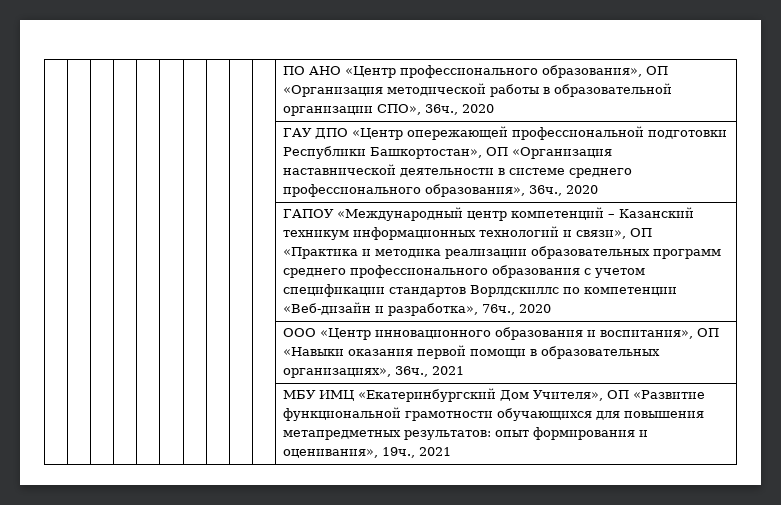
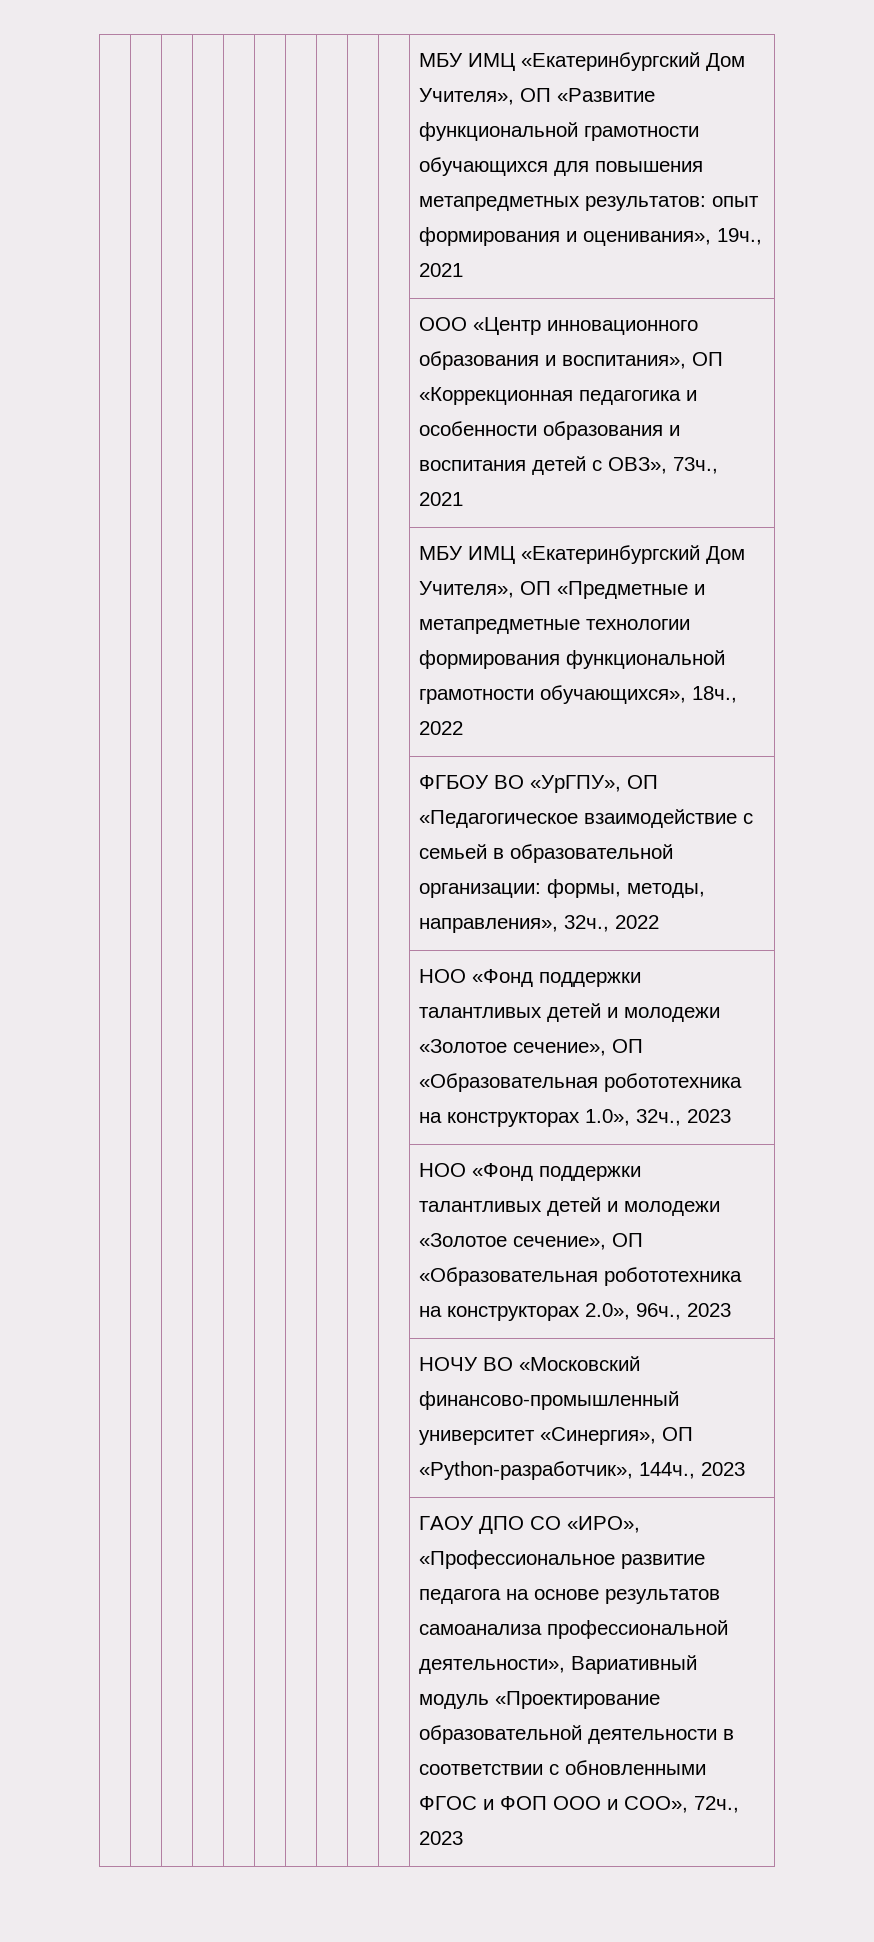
[283,65,669,78] [283,83,673,97] [283,104,495,116] [283,126,728,140] [283,146,613,159] [283,164,633,178] [283,184,599,197] [283,207,695,221] [283,226,653,240] [283,246,722,259] [283,265,646,278] [283,284,678,297] [283,302,552,316] [283,327,720,340] [283,345,661,359] [283,366,465,378] | | | | | | | | | | ПО АНО «Центр профессионального образования», ОП «Организация методической работы в образовательной организации СПО», 36ч., 2020 // | | | | | | | | | | ГАУ ДПО «Центр опережающей профессиональной подготовки Республики Башкортостан», ОП «Организация наставнической деятельности в системе среднего профессионального образования», 36ч., 2020 // | | | | | | | | | | ГАПОУ «Международный центр компетенций – Казанский техникум информационных технологий и связи», ОП «Практика и методика реализации образовательных программ среднего профессионального образования с учетом спецификации стандартов Ворлдскиллс по компетенции «Веб-дизайн и разработка», 76ч., 2020 // | | | | | | | | | | ООО «Центр инновационного образования и воспитания», ОП «Навыки оказания первой помощи в образовательных организациях», 36ч., 2021 // | | | | | | | | | -> (419, 60) | | | | | | | | |
(452, 451) none -> [419,317,699,335] [419,351,724,370] [419,387,698,405] [419,421,681,440] [419,456,719,475] [419,492,464,506] [419,545,746,564] [419,581,706,599] [419,619,691,634] [419,650,726,669] [419,685,738,704] [419,721,464,735] [419,775,659,793] [419,809,754,828] [419,844,674,863] [419,879,706,898] [419,915,660,933] [419,969,642,987] [419,1003,721,1022] [419,1039,644,1056] [419,1073,743,1092] [419,1109,732,1127] [419,1163,642,1181] [419,1197,721,1216] [419,1233,644,1250] [419,1267,743,1286] [419,1303,732,1321] [419,1356,641,1371] [419,1391,680,1410] [419,1427,694,1445] [419,1461,746,1480] [419,1516,641,1534] [419,1550,706,1569] [419,1589,721,1604] [419,1620,729,1639] [419,1655,698,1674] [419,1691,661,1709] [419,1725,735,1744] [419,1760,707,1775] [419,1796,740,1813] [419,1831,464,1845] // | | | | | | | | | | ООО «Центр инновационного образования и воспитания», ОП «Коррекционная педагогика и особенности образования и воспитания детей с ОВЗ», 73ч., 2021 // | | | | | | | | | | МБУ ИМЦ «Екатеринбургский Дом Учителя», ОП «Предметные и метапредметные технологии формирования функциональной грамотности обучающихся», 18ч., 2022 // | | | | | | | | | | ФГБОУ ВО «УрГПУ», ОП «Педагогическое взаимодействие с семьей в образовательной организации: формы, методы, направления», 32ч., 2022 // | | | | | | | | | | НОО «Фонд поддержки талантливых детей и молодежи «Золотое сечение», ОП «Образовательная робототехника на конструкторах 1.0», 32ч., 2023 // | | | | | | | | | | НОО «Фонд поддержки талантливых детей и молодежи «Золотое сечение», ОП «Образовательная робототехника на конструкторах 2.0», 96ч., 2023 // | | | | | | | | | | НОЧУ ВО «Московский финансово-промышленный университет «Синергия», ОП «Python-разработчик», 144ч., 2023 // | | | | | | | | | | ГАОУ ДПО СО «ИРО», «Профессиональное развитие педагога на основе результатов самоанализа профессиональной деятельности», Вариативный модуль «Проектирование образовательной деятельности в соответствии с обновленными ФГОС и ФОП ООО и СОО», 72ч., 2023

